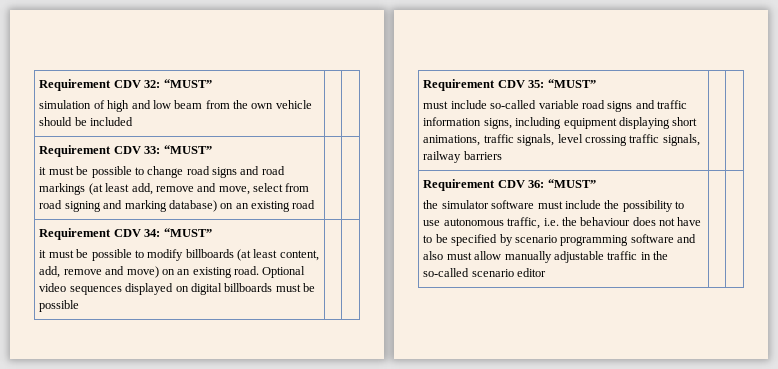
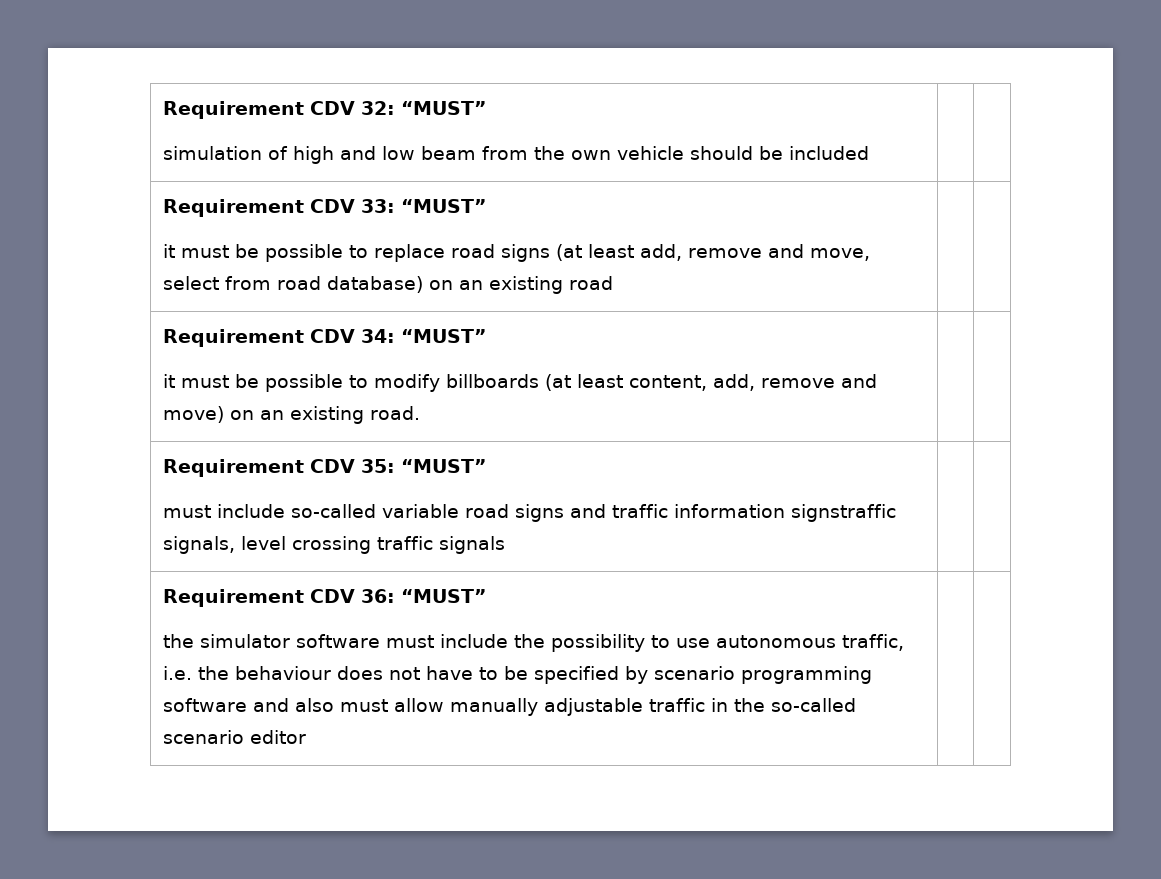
[147,166,285,178] [39,183,86,195] change road signs and road markings -> [374,244,551,262] replace road signs
[64,200,167,212] signing and marking -> (322, 283) none
[262,266,306,278] [39,283,316,295] [39,300,80,312] Optional video sequences displayed on digital billboards must be possible -> (421, 413) none
[483,117,698,129] [423,134,514,146] signs, including equipment displaying short animations, traffic -> [791,504,897,522] signstraffic
[662,134,700,146] [423,151,502,163] signals, railway barriers -> [439,536,506,554] signals

